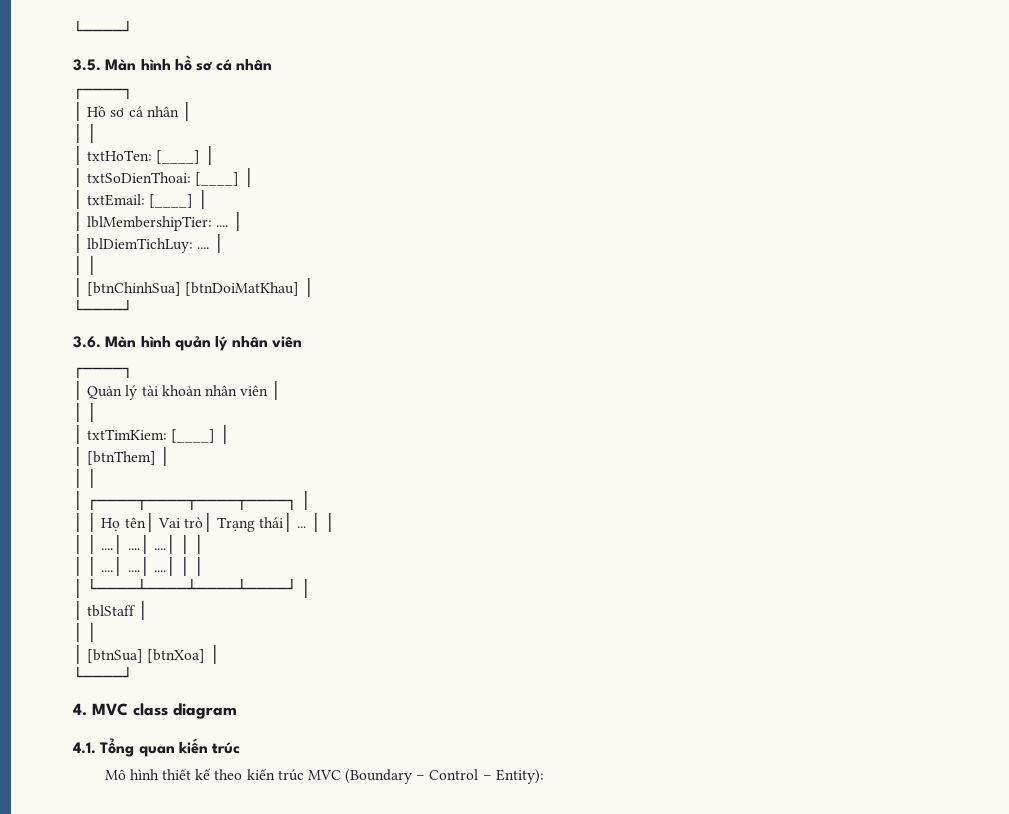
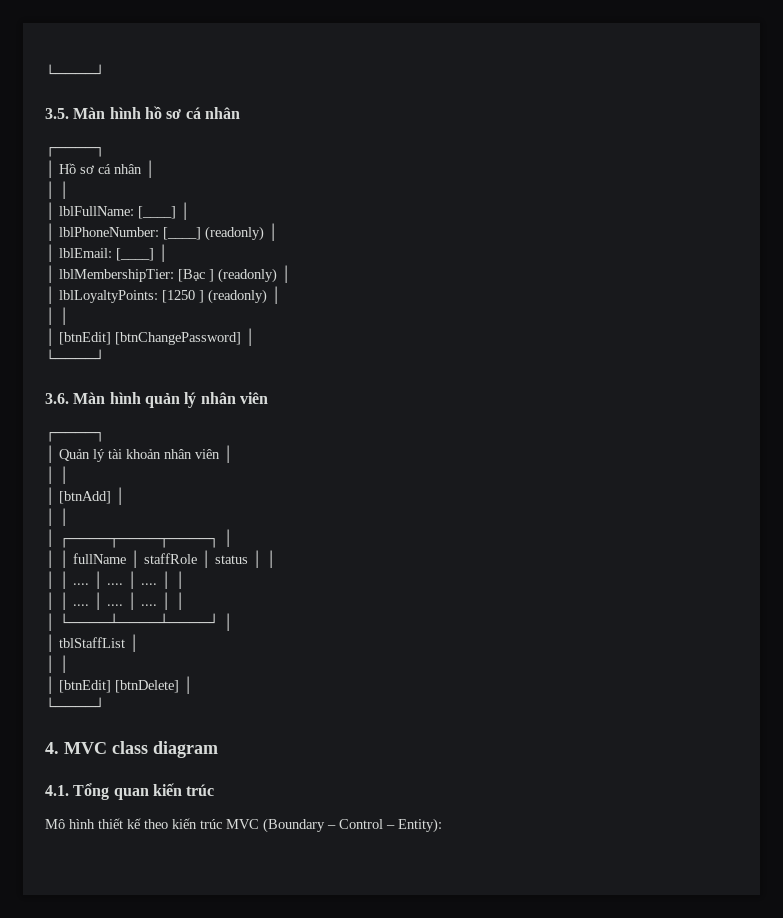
[87,145,215,165] [73,167,254,187] [73,189,146,209] txtHoTen: [____] │ // │ txtSoDienThoai: [____] │ // │ txtEmail: -> [59,202,190,220] [45,223,278,241] [45,244,112,262] lblFullName: [____] │ // │ lblPhoneNumber: [____] (readonly) │ // │ lblEmail:
[216,211,243,231] [73,233,224,253] [73,255,98,275] [73,277,300,297] .... │ // │ lblDiemTichLuy: .... │ // │ │ // │ [btnChinhSua] [btnDoiMatKhau] -> [178,265,291,283] [45,286,281,304] [45,307,69,325] [45,328,241,346] [Bạc ] (readonly) │ // │ lblLoyaltyPoints: [1250 ] (readonly) │ // │ │ // │ [btnEdit] [btnChangePassword]
[87,424,230,444] [73,446,171,466] [73,468,98,488] [73,490,312,510] [73,512,335,532] [73,534,205,554] [73,556,205,576] [73,578,312,598] [73,600,149,620] [73,622,98,642] [73,644,206,664] txtTimKiem: [____] │ // │ [btnThem] │ // │ │ // │ ┌────┬────┬────┬────┐ │ // │ │ Họ tên│ Vai trò│ Trạng thái│ ... │ │ // │ │ ....│ ....│ ....│ │ │ // │ │ ....│ ....│ ....│ │ │ // │ └────┴────┴────┴────┘ │ // │ tblStaff │ // │ │ // │ [btnSua] [btnXoa] -> [59,487,125,505] [45,508,69,526] [45,529,233,548] [45,550,276,568] [45,571,185,589] [45,592,185,610] [45,613,233,631] [45,634,139,652] [45,655,69,673] [45,676,179,694] [btnAdd] │ // │ │ // │ ┌────┬────┬────┐ │ // │ │ fullName │ staffRole │ status │ │ // │ │ .... │ .... │ .... │ │ // │ │ .... │ .... │ .... │ │ // │ └────┴────┴────┘ │ // │ tblStaffList │ // │ │ // │ [btnEdit] [btnDelete]

